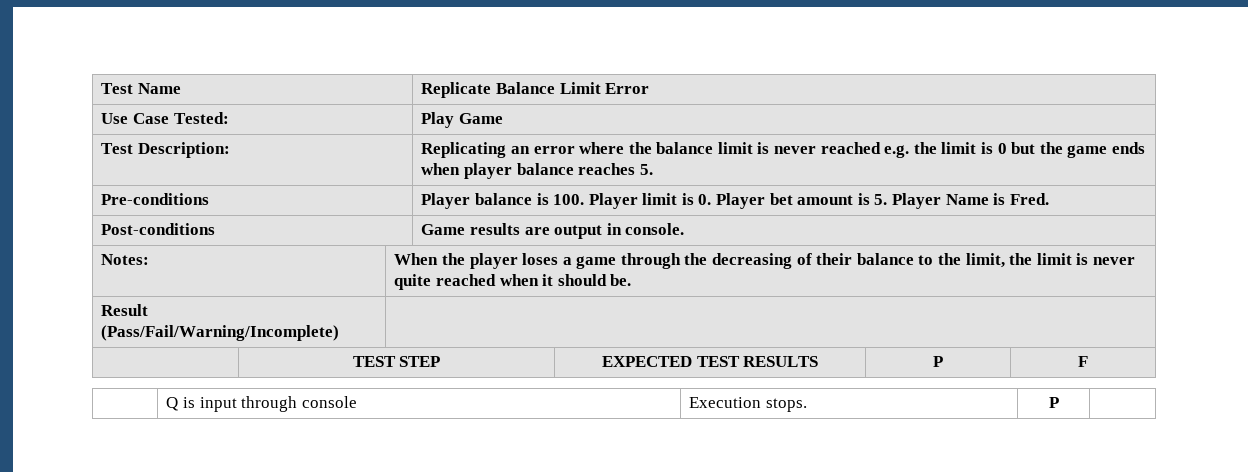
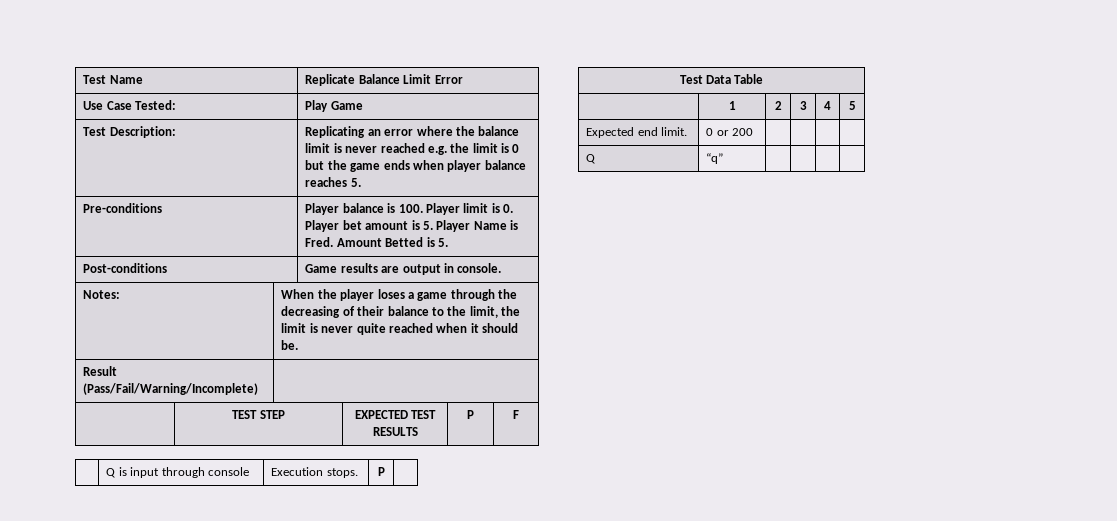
(1049, 199) none -> [336,237,448,247] Amount Betted is 5.
(1059, 402) none -> [679,74,764,84] [728,101,736,110] [774,101,782,110] [799,101,807,110] [824,101,831,110] [848,101,856,110] [586,127,688,138] [706,128,754,136] [586,154,596,164] [706,153,724,164] // Test Data Table // | 1 | 2 | 3 | 4 | 5 // Expected end limit. | 0 or 200 | | | | // Q | “q” | | | |

